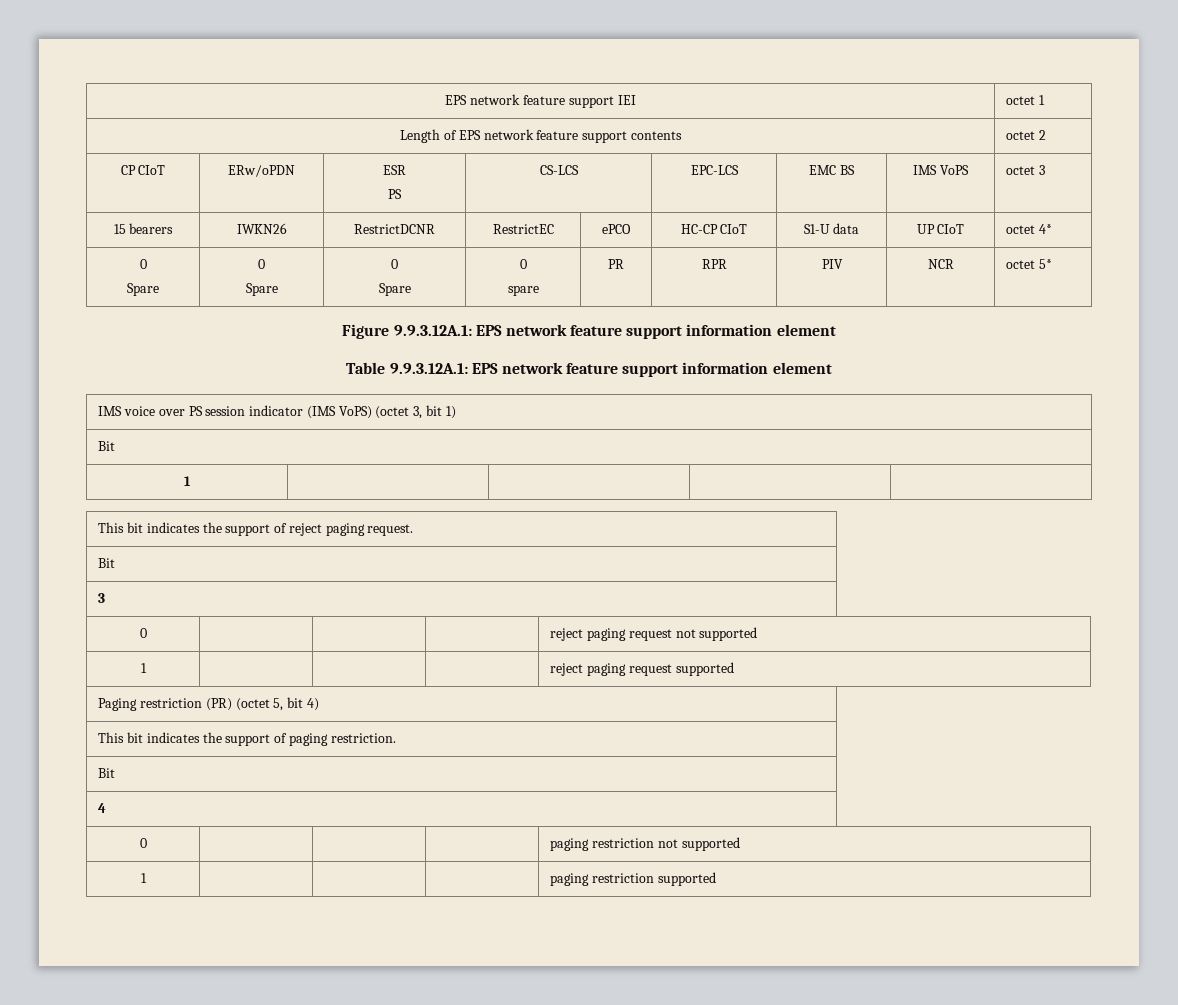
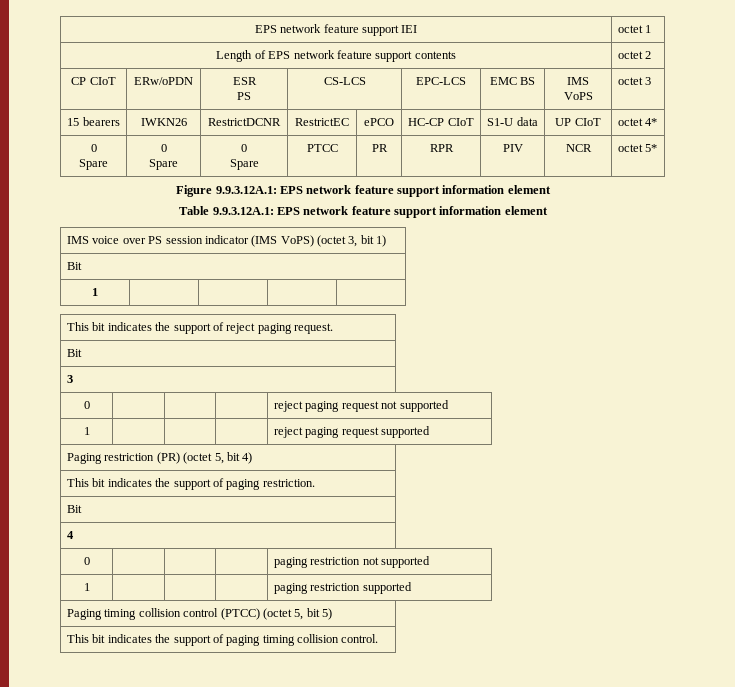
[519,259,527,269] [507,285,539,296] 0 // spare -> [306,144,338,152] PTCC
(716, 879) none -> [67,608,333,620] [67,634,379,646] // Paging timing collision control (PTCC) (octet 5, bit 5) // This bit indicates the support of paging timing collision control.

